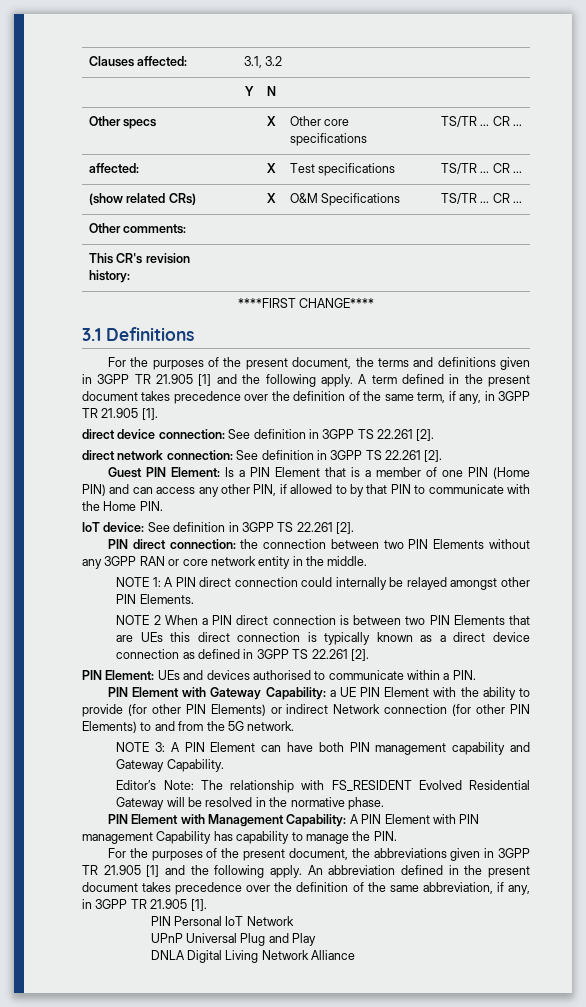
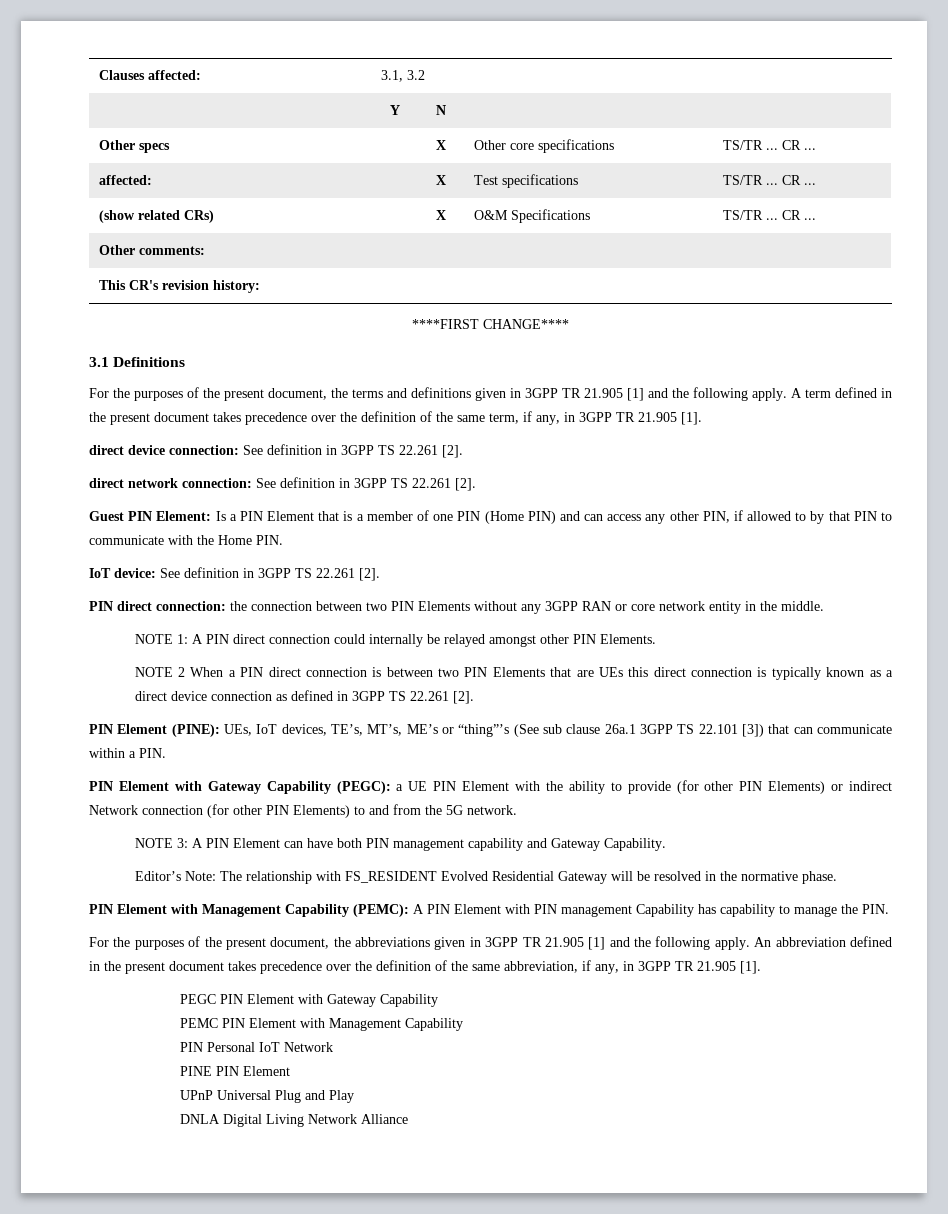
[105,670,326,680] Element: UEs and devices authorised to -> [117,724,813,737] Element (PINE): UEs, IoT devices, TE’s, MT’s, ME’s or “thing”’s (See sub clause 26a.1 3GPP TS 22.101 [3]) that can
[265,687,326,700] Capability: -> [266,781,391,794] Capability (PEGC):
[286,814,347,827] Capability: -> [285,904,409,917] Capability (PEMC):
(207, 905) none -> [180,994,439,1007] [180,1018,464,1031] // PEGC PIN Element with Gateway Capability // PEMC PIN Element with Management Capability
(294, 921) none -> [180,1066,291,1076] // PINE PIN Element

